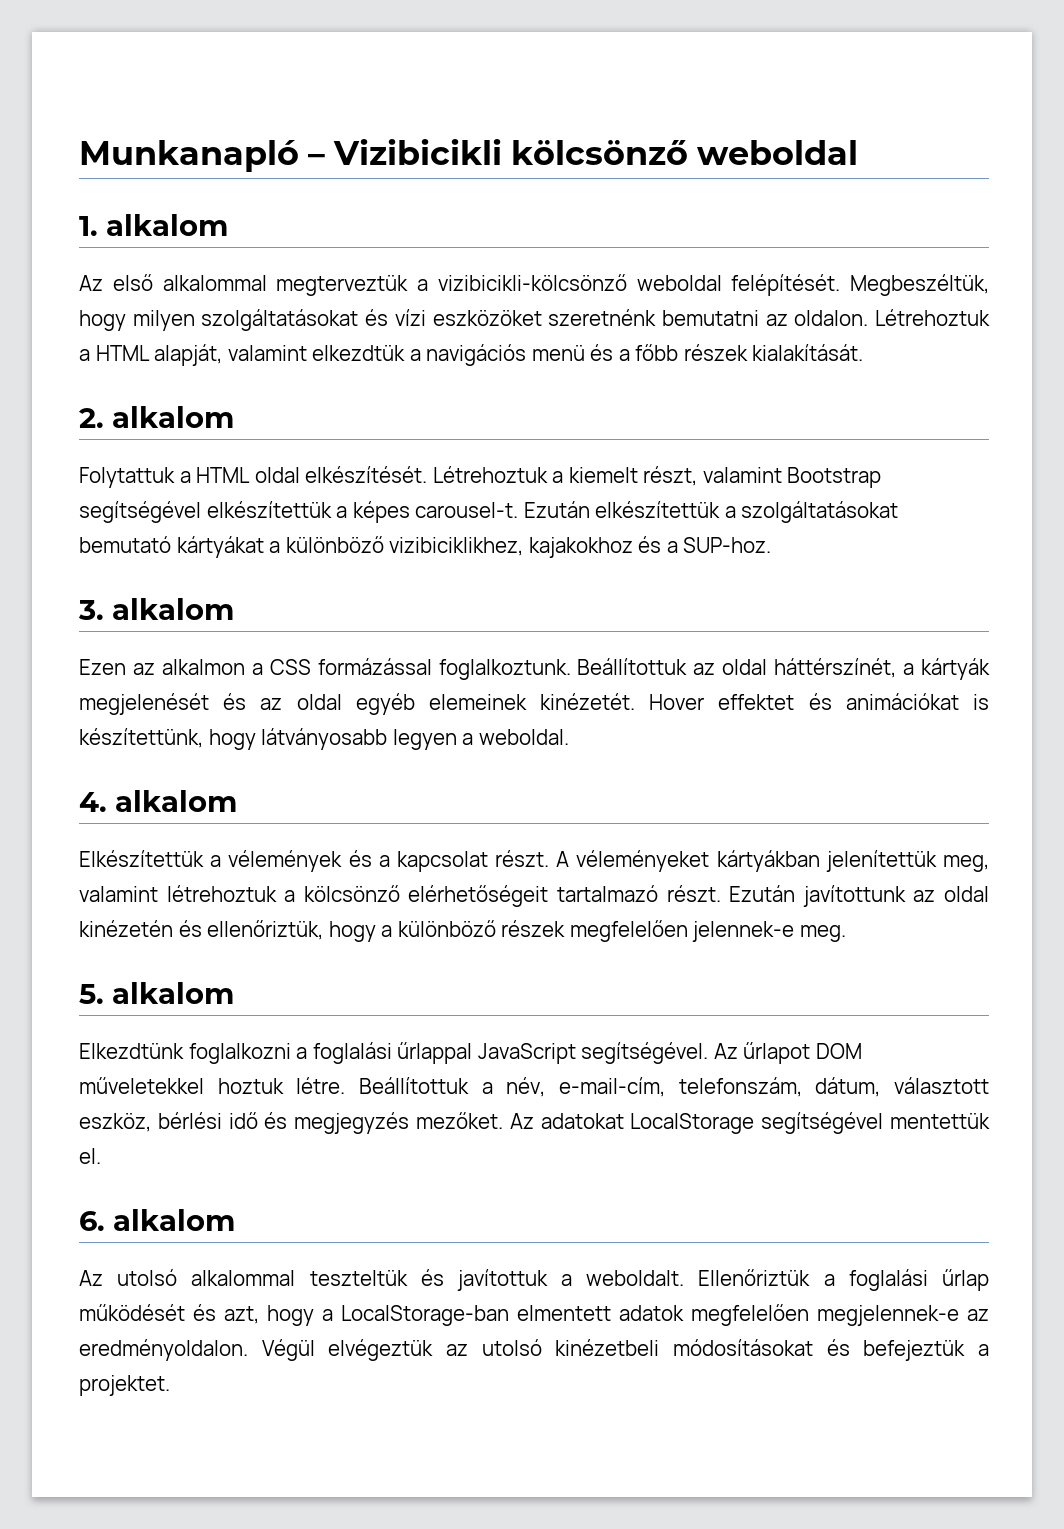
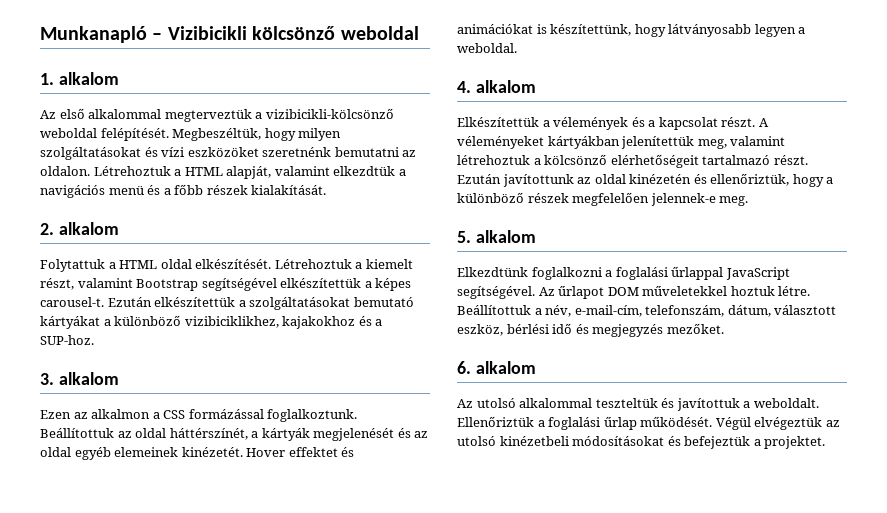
[509,1112,990,1134] [79,1148,101,1164] Az adatokat LocalStorage segítségével mentettük el. -> (724, 328) none
[79,1304,989,1326] [79,1339,248,1361] működését és azt, hogy a LocalStorage-ban elmentett adatok megfelelően megjelennek-e az eredményoldalon. -> [640,416,713,427] működését.

